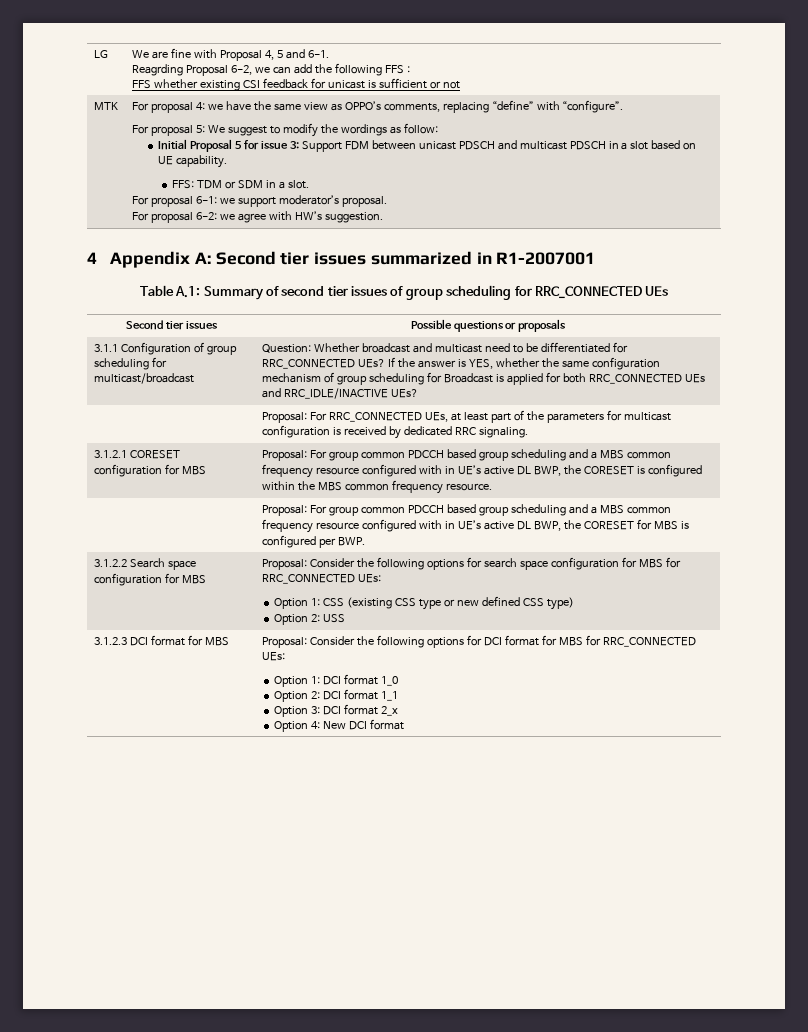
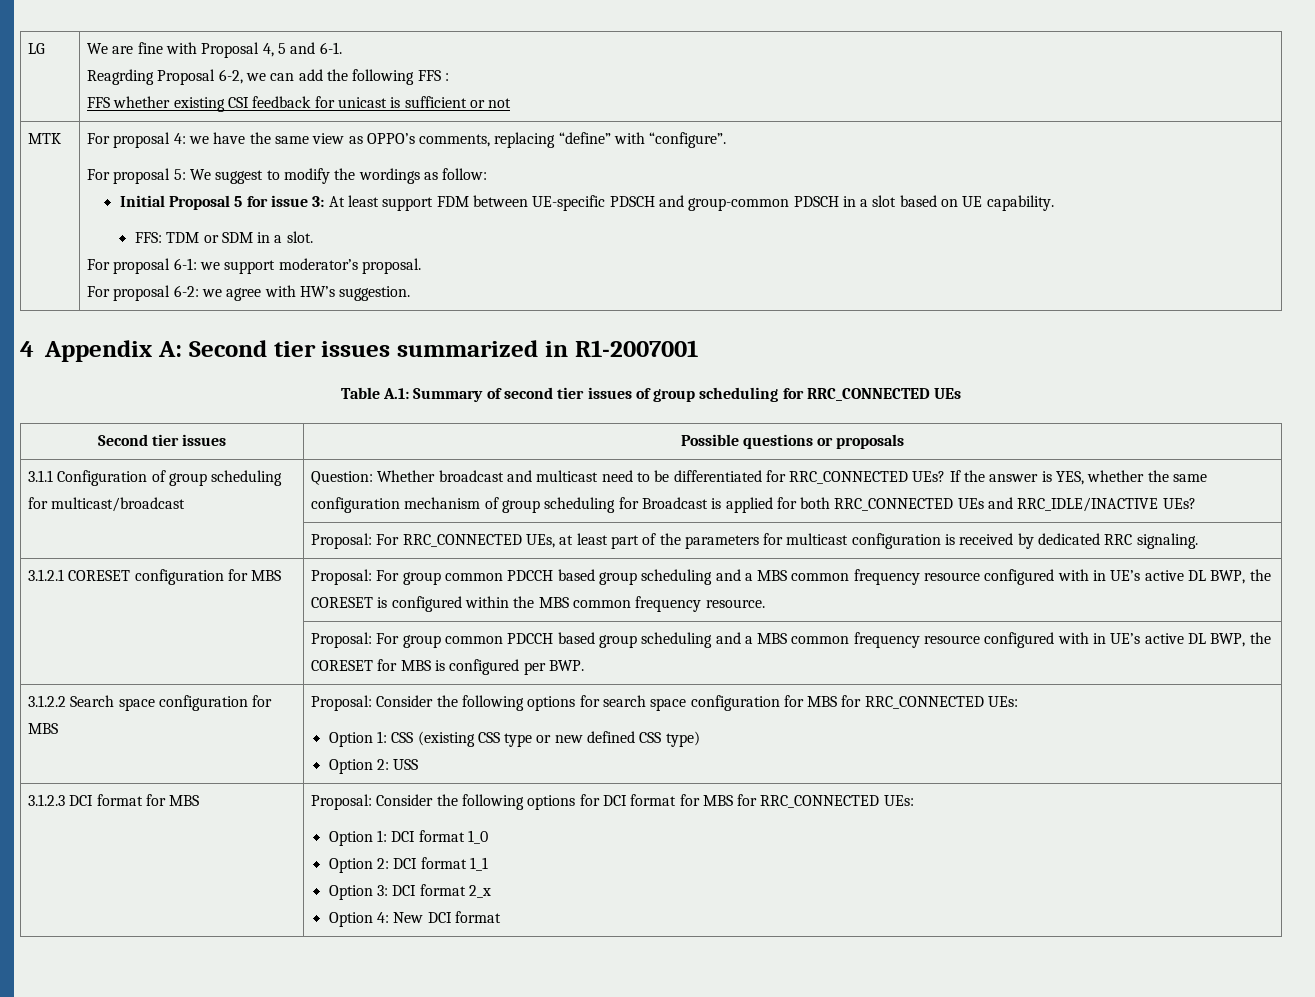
[301,141,342,152] Support -> [328,195,434,211] At least support
[418,141,456,150] unicast -> [532,195,606,211] UE-specific
[519,141,567,150] multicast -> [688,198,790,211] group-common

